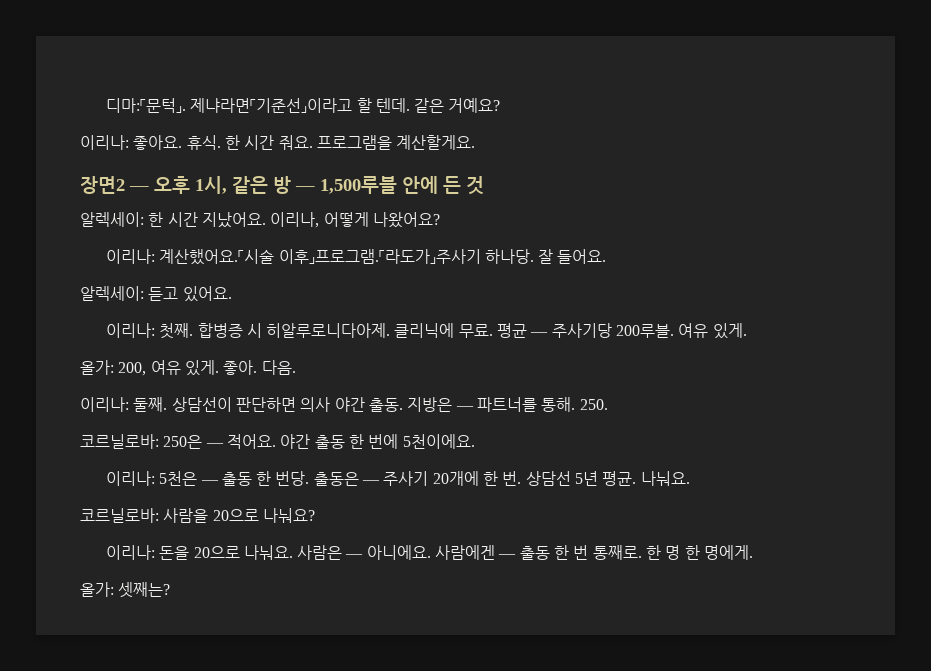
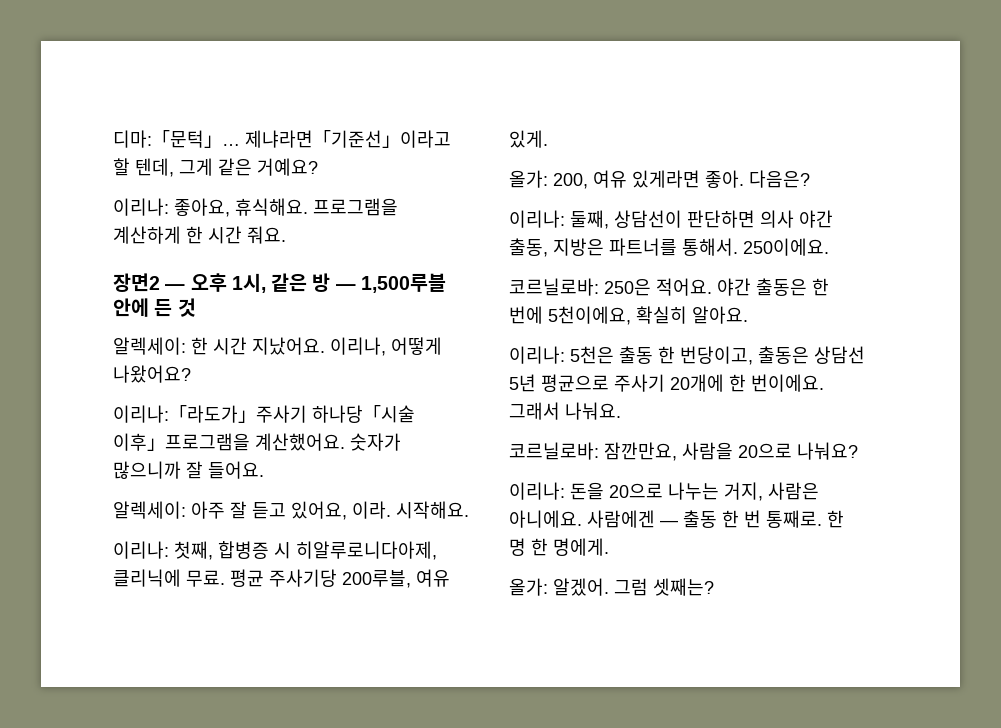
[181,109,186,111] . -> [222,144,240,146] …
[375,98,410,113] 텐데. -> [135,158,213,177] 텐데, 그게
[133,135,221,150] 좋아요. 휴식. -> [174,198,398,217] [113,226,181,244] 좋아요, 휴식해요. 프로그램을 계산하게
[316,135,476,150] 프로그램을 계산할게요. -> (286, 235) none
[159,249,607,265] [80,286,232,302] [105,323,194,339] 계산했어요.「시술 이후」프로그램.「라도가」주사기 하나당. 잘 들어요. // 알렉세이: 듣고 있어요. // 이리나: 첫째. -> [169,405,415,423] [113,433,401,451] [113,461,264,479] [113,501,469,520] [113,541,213,560] 「라도가」주사기 하나당「시술 이후」프로그램을 계산했어요. 숫자가 많으니까 잘 들어요. // 알렉세이: 아주 잘 듣고 있어요, 이라. 시작해요. // 이리나: 첫째,
[266,323,391,338] 히알루로니다아제. -> [296,541,437,560] 히알루로니다아제,
[530,323,675,338] — 주사기당 200루블. -> [269,569,411,588] 주사기당 200루블,
[184,360,296,376] [80,397,168,412] 있게. 좋아. 다음. // 이리나: 둘째. -> [632,170,810,188] [509,210,609,229] 있게라면 좋아. 다음은? // 이리나: 둘째,
[368,397,608,412] 출동. 지방은 — 파트너를 통해. 250. -> [509,238,829,257] 출동, 지방은 파트너를 통해서. 250이에요.
[205,443,224,447] — -> (651, 287) none
[314,435,345,449] 출동 -> [756,278,807,296] 출동은
[402,434,475,449] 5천이에요. -> [548,306,748,325] 5천이에요, 확실히 알아요.
[200,471,637,486] — 출동 한 번당. 출동은 — 주사기 20개에 한 번. 상담선 5년 평균. -> [619,346,865,365] [509,374,824,392] [509,402,560,420] 출동 한 번당이고, 출동은 상담선 5년 평균으로 주사기 20개에 한 번이에요. 그래서
(159, 515) none -> [604,442,677,461] 잠깐만요,
[243,545,364,560] 나눠요. 사람은 — -> [668,482,819,501] 나누는 거지, 사람은
(114, 589) none -> [553,578,648,596] 알겠어. 그럼

